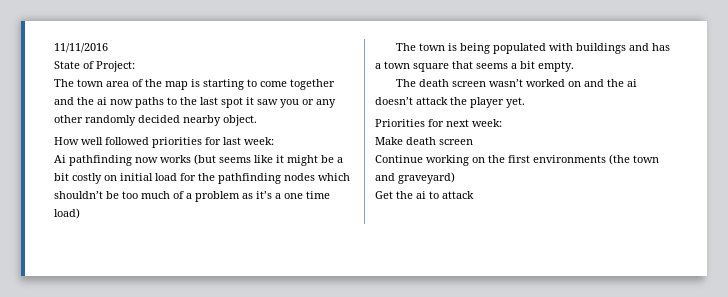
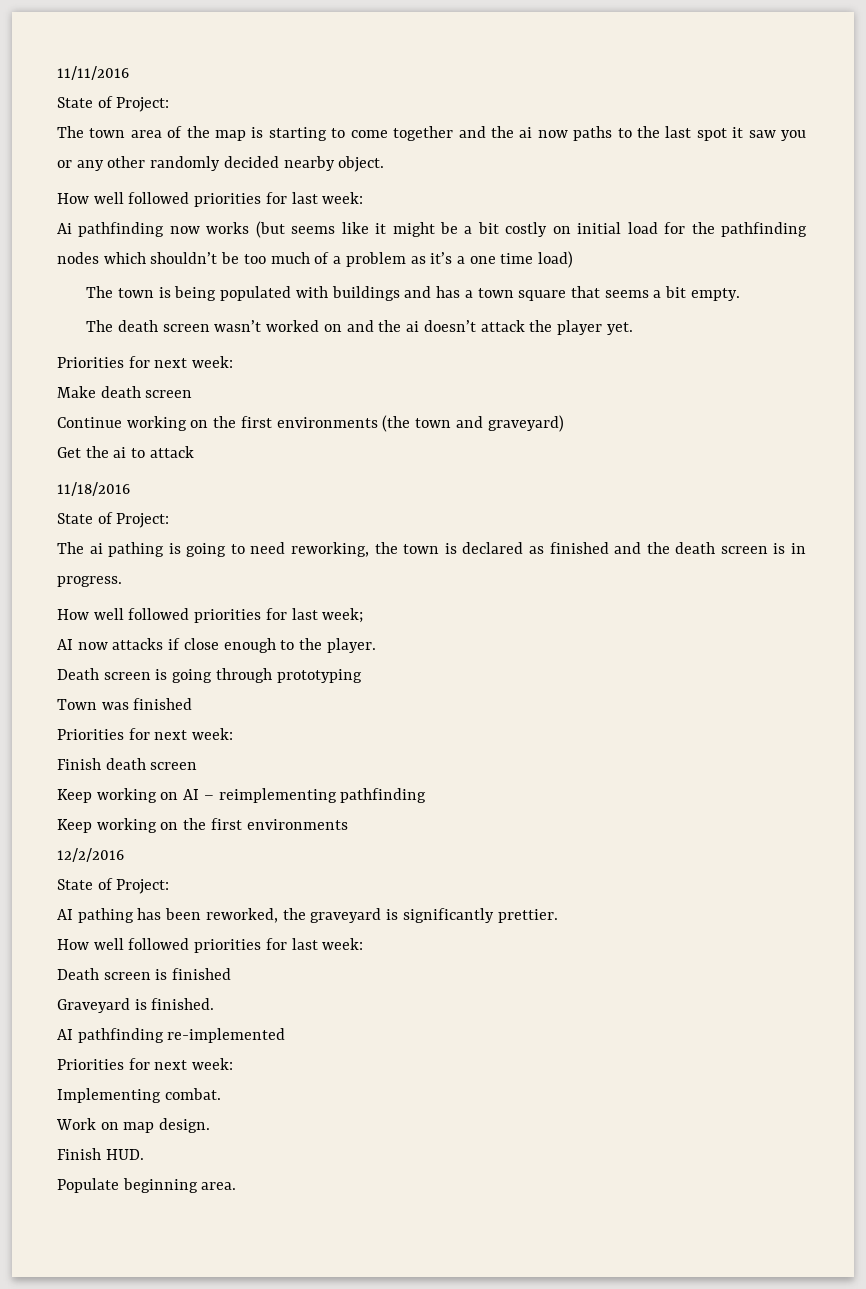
(474, 195) none -> [57,482,130,496] [57,512,170,528] [57,542,806,557] [57,576,122,587] [57,608,364,623] [57,638,376,653] [57,668,362,683] [57,698,193,710] [57,728,234,740] [57,758,198,770] [57,788,427,803] [57,818,348,833] [57,848,124,862] [57,878,170,894] [57,908,558,923] [57,938,364,953] [57,968,232,980] [57,998,215,1013] [57,1028,286,1043] [57,1058,234,1070] [57,1088,221,1103] [56,1118,211,1133] [57,1148,144,1160] [57,1178,237,1193] // 11/18/2016 // State of Project: // The ai pathing is going to need reworking, the town is declared as finished and the death screen is in progress. // How well followed priorities for last week; // AI now attacks if close enough to the player. // Death screen is going through prototyping // Town was finished // Priorities for next week: // Finish death screen // Keep working on AI – reimplementing pathfinding // Keep working on the first environments // 12/2/2016 // State of Project: // AI pathing has been reworked, the graveyard is significantly prettier. // How well followed priorities for last week: // Death screen is finished // Graveyard is finished. // AI pathfinding re-implemented // Priorities for next week: // Implementing combat. // Work on map design. // Finish HUD. // Populate beginning area.

